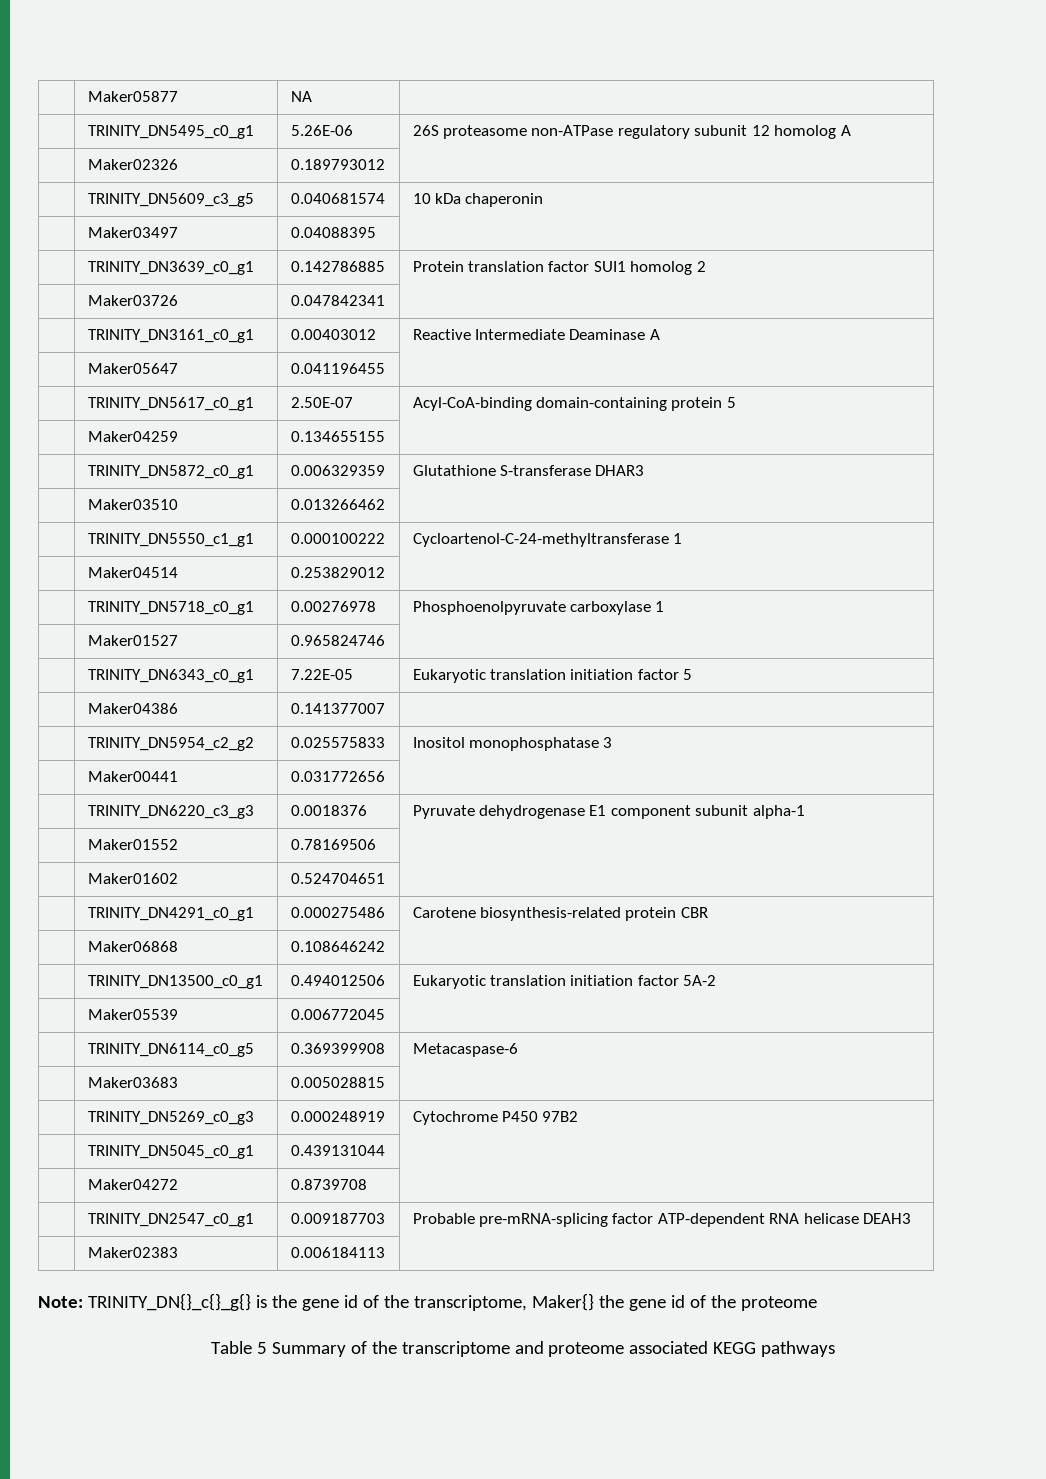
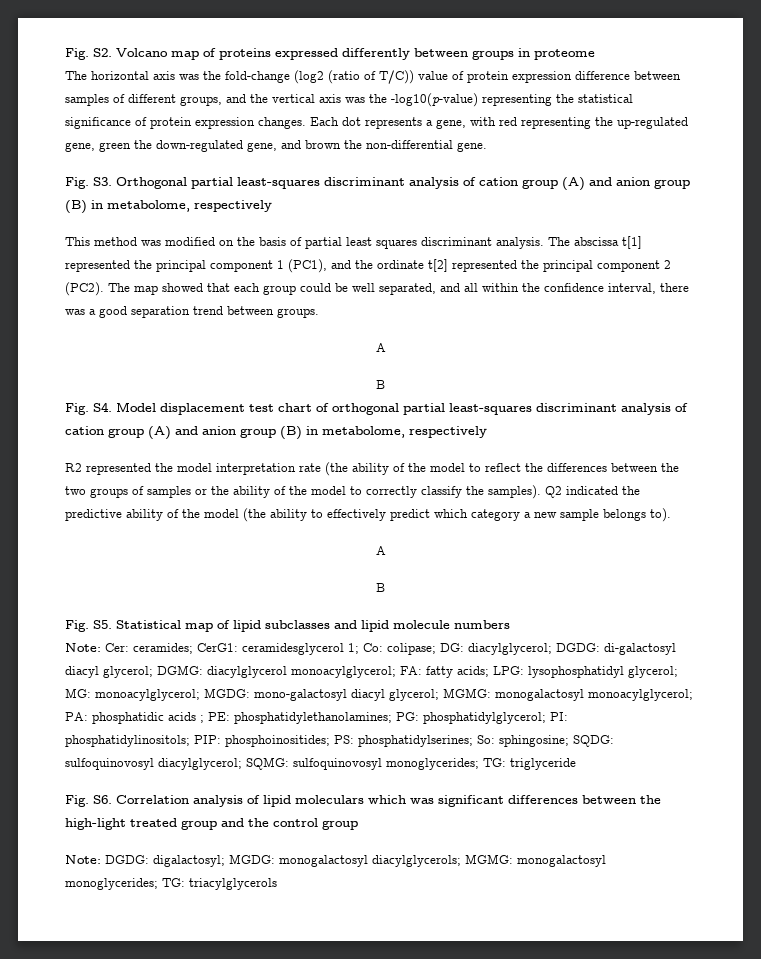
[87,91,178,102] [290,91,312,102] [87,125,254,139] [290,125,353,136] [412,125,851,139] [87,159,178,170] [290,159,385,170] [87,193,254,207] [290,193,385,204] [412,193,544,207] [87,227,178,238] [290,227,376,238] [87,261,254,275] [290,261,385,272] [412,261,706,275] [87,295,178,306] [290,295,385,306] [87,329,254,343] [290,329,376,340] [412,329,660,340] [87,363,178,374] [290,363,385,374] [87,397,254,411] [290,397,353,408] [412,397,736,411] [87,431,178,442] [290,431,385,442] [87,465,254,479] [290,465,385,476] [412,465,645,476] [87,499,178,510] [290,499,385,510] [87,533,254,547] [290,533,385,544] [412,533,682,547] [87,567,178,578] [290,567,385,578] [87,601,254,615] [290,601,376,612] [412,601,665,615] [87,635,178,646] [290,635,385,646] [87,669,254,683] [290,669,353,680] [412,669,693,683] [87,703,178,714] [290,703,385,714] [87,737,254,751] [290,737,385,748] [412,737,613,751] [87,771,178,782] [290,771,385,782] [87,805,254,819] [290,805,367,816] [412,805,805,819] [87,839,178,850] [290,839,376,850] [87,873,178,884] [290,873,385,884] [87,907,254,921] [290,907,385,918] [412,907,708,921] [87,941,178,952] [290,941,385,952] [87,975,263,989] [290,975,385,986] [412,975,717,989] [87,1009,178,1020] [290,1009,385,1020] [87,1043,254,1057] [290,1043,385,1054] [412,1043,518,1057] [87,1077,178,1088] [290,1077,385,1088] [87,1111,254,1125] [290,1111,385,1122] [412,1111,579,1125] [87,1145,254,1159] [290,1145,385,1156] [87,1179,178,1190] [290,1179,367,1190] [87,1213,254,1227] [290,1213,385,1224] [412,1213,912,1227] [87,1247,178,1258] [290,1247,385,1258] [38,1293,817,1311] [210,1341,836,1357] | Maker05877 | NA | // | TRINITY_DN5495_c0_g1 | 5.26E-06 | 26S proteasome non-ATPase regulatory subunit 12 homolog A // | Maker02326 | 0.189793012 | // | TRINITY_DN5609_c3_g5 | 0.040681574 | 10 kDa chaperonin // | Maker03497 | 0.04088395 | // | TRINITY_DN3639_c0_g1 | 0.142786885 | Protein translation factor SUI1 homolog 2 // | Maker03726 | 0.047842341 | // | TRINITY_DN3161_c0_g1 | 0.00403012 | Reactive Intermediate Deaminase A // | Maker05647 | 0.041196455 | // | TRINITY_DN5617_c0_g1 | 2.50E-07 | Acyl-CoA-binding domain-containing protein 5 // | Maker04259 | 0.134655155 | // | TRINITY_DN5872_c0_g1 | 0.006329359 | Glutathione S-transferase DHAR3 // | Maker03510 | 0.013266462 | // | TRINITY_DN5550_c1_g1 | 0.000100222 | Cycloartenol-C-24-methyltransferase 1 // | Maker04514 | 0.253829012 | // | TRINITY_DN5718_c0_g1 | 0.00276978 | Phosphoenolpyruvate carboxylase 1 // | Maker01527 | 0.965824746 | // | TRINITY_DN6343_c0_g1 | 7.22E-05 | Eukaryotic translation initiation factor 5 // | Maker04386 | 0.141377007 | // | TRINITY_DN5954_c2_g2 | 0.025575833 | Inositol monophosphatase 3 // | Maker00441 | 0.031772656 | // | TRINITY_DN6220_c3_g3 | 0.0018376 | Pyruvate dehydrogenase E1 component subunit alpha-1 // | Maker01552 | 0.78169506 | // | Maker01602 | 0.524704651 | // | TRINITY_DN4291_c0_g1 | 0.000275486 | Carotene biosynthesis-related protein CBR // | Maker06868 | 0.108646242 | // | TRINITY_DN13500_c0_g1 | 0.494012506 | Eukaryotic translation initiation factor 5A-2 // | Maker05539 | 0.006772045 | // | TRINITY_DN6114_c0_g5 | 0.369399908 | Metacaspase-6 // | Maker03683 | 0.005028815 | // | TRINITY_DN5269_c0_g3 | 0.000248919 | Cytochrome P450 97B2 // | TRINITY_DN5045_c0_g1 | 0.439131044 | // | Maker04272 | 0.8739708 | // | TRINITY_DN2547_c0_g1 | 0.009187703 | Probable pre-mRNA-splicing factor ATP-dependent RNA helicase DEAH3 // | Maker02383 | 0.006184113 | // Note: TRINITY_DN{}_c{}_g{} is the gene id of the transcriptome, Maker{} the gene id of the proteome // Table 5 Summary of the transcriptome and proteome associated KEGG pathways -> [65,48,595,60] [65,70,681,84] [65,93,633,107] [65,117,688,129] [65,140,487,152] [65,177,690,191] [65,200,272,214] [65,236,642,249] [65,259,671,273] [65,282,689,296] [65,306,319,318] [375,343,386,352] [376,380,385,389] [65,402,688,415] [65,426,487,440] [65,462,679,476] [65,485,640,499] [65,508,671,522] [375,546,386,555] [376,583,385,592] [65,620,510,632] [65,643,676,655] [65,665,678,678] [65,688,693,701] [65,712,568,724] [65,735,614,747] [65,757,576,770] [65,795,661,807] [65,818,358,830] [65,854,606,867] [65,878,277,890] Fig. S2. Volcano map of proteins expressed differently between groups in proteome // The horizontal axis was the fold-change (log2 (ratio of T/C)) value of protein expression difference between samples of different groups, and the vertical axis was the -log10(p-value) representing the statistical significance of protein expression changes. Each dot represents a gene, with red representing the up-regulated gene, green the down-regulated gene, and brown the non-differential gene. // Fig. S3. Orthogonal partial least-squares discriminant analysis of cation group (A) and anion group (B) in metabolome, respectively // This method was modified on the basis of partial least squares discriminant analysis. The abscissa t[1] represented the principal component 1 (PC1), and the ordinate t[2] represented the principal component 2 (PC2). The map showed that each group could be well separated, and all within the confidence interval, there was a good separation trend between groups. // A // B // Fig. S4. Model displacement test chart of orthogonal partial least-squares discriminant analysis of cation group (A) and anion group (B) in metabolome, respectively // R2 represented the model interpretation rate (the ability of the model to reflect the differences between the two groups of samples or the ability of the model to correctly classify the samples). Q2 indicated the predictive ability of the model (the ability to effectively predict which category a new sample belongs to). // A // B // Fig. S5. Statistical map of lipid subclasses and lipid molecule numbers // Note: Cer: ceramides; CerG1: ceramidesglycerol 1; Co: colipase; DG: diacylglycerol; DGDG: di-galactosyl diacyl glycerol; DGMG: diacylglycerol monoacylglycerol; FA: fatty acids; LPG: lysophosphatidyl glycerol; MG: monoacylglycerol; MGDG: mono-galactosyl diacyl glycerol; MGMG: monogalactosyl monoacylglycerol; PA: phosphatidic acids ; PE: phosphatidylethanolamines; PG: phosphatidylglycerol; PI: phosphatidylinositols; PIP: phosphoinositides; PS: phosphatidylserines; So: sphingosine; SQDG: sulfoquinovosyl diacylglycerol; SQMG: sulfoquinovosyl monoglycerides; TG: triglyceride // Fig. S6. Correlation analysis of lipid moleculars which was significant differences between the high-light treated group and the control group // Note: DGDG: digalactosyl; MGDG: monogalactosyl diacylglycerols; MGMG: monogalactosyl monoglycerides; TG: triacylglycerols

